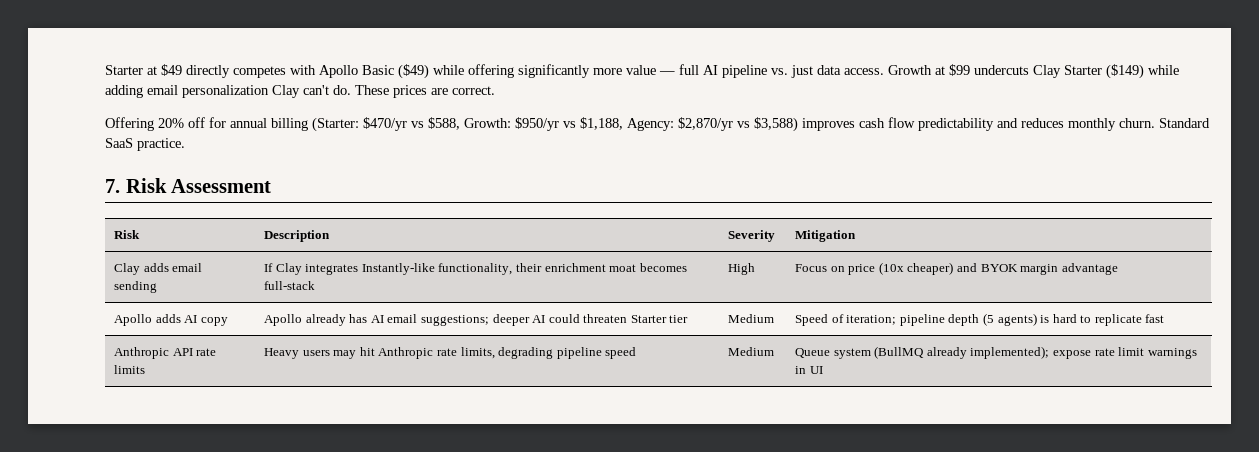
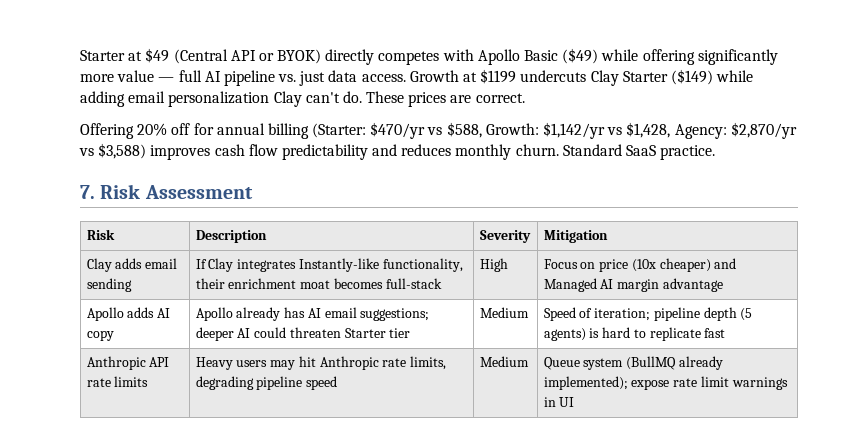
(182, 70) none -> [173,49,322,64] (Central API or BYOK)
[949,64,970,76] $99 -> [480,69,517,84] $1199
[515,117,623,131] $950/yr vs $1,188, -> [543,122,671,139] $1,142/yr vs $1,428,
[980,264,1018,272] BYOK -> [543,278,614,292] Managed AI

